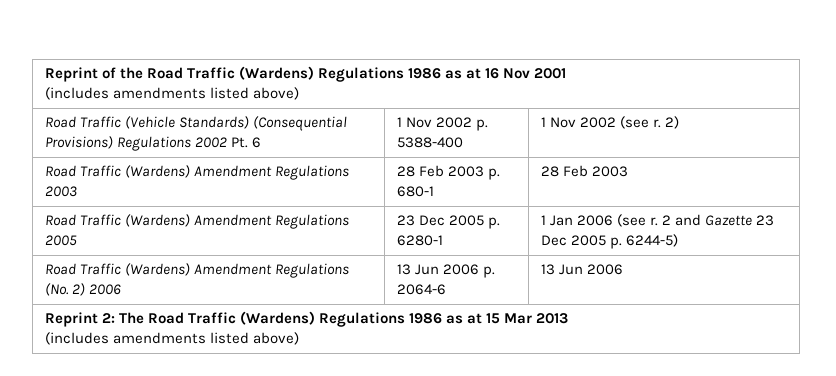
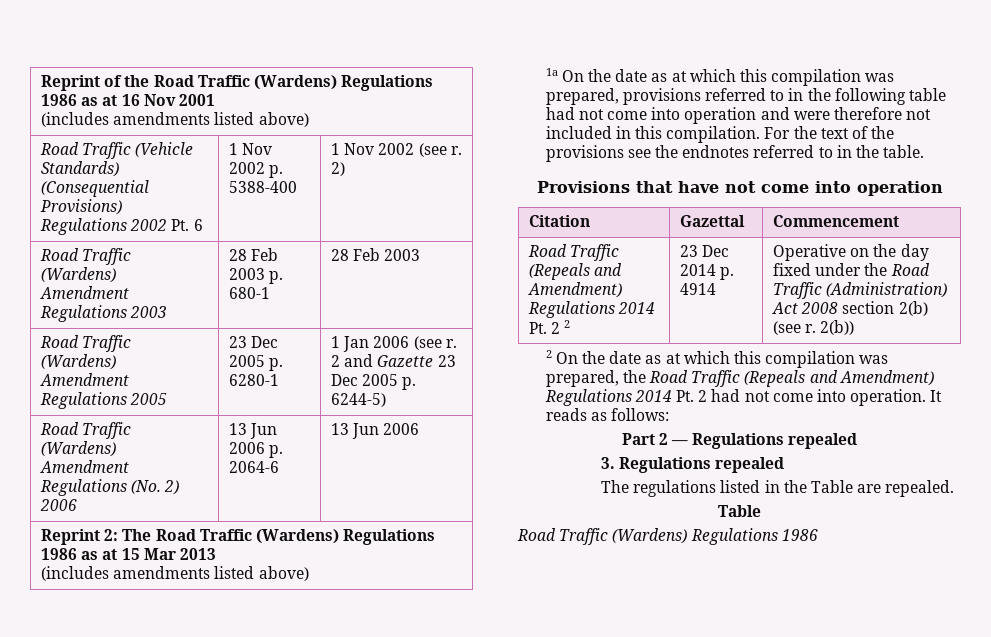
(299, 338) none -> [545,68,895,86] [545,88,946,105] [545,107,932,124] [545,126,895,143] [545,145,925,162] [536,181,943,196] [529,215,591,227] [680,215,746,227] [773,215,900,227] [528,244,620,261] [529,263,623,280] [528,282,623,298] [528,301,656,318] [529,320,571,334] [680,245,730,257] [680,264,735,280] [680,283,717,295] [773,244,929,261] [773,263,930,276] [773,282,948,299] [772,301,928,316] [773,320,855,335] [545,350,889,368] [545,370,934,387] [544,389,943,406] [545,408,670,421] [621,433,858,449] [601,457,785,473] [601,480,955,497] [718,505,761,517] [517,528,818,545] // 1a On the date as at which this compilation was prepared, provisions referred to in the following table had not come into operation and were therefore not included in this compilation. For the text of the provisions see the endnotes referred to in the table. // Provisions that have not come into operation // Citation | Gazettal | Commencement // Road Traffic (Repeals and Amendment) Regulations 2014 Pt. 2 2 | 23 Dec 2014 p. 4914 | Operative on the day fixed under the Road Traffic (Administration) Act 2008 section 2(b) (see r. 2(b)) // 2 On the date as at which this compilation was prepared, the Road Traffic (Repeals and Amendment) Regulations 2014 Pt. 2 had not come into operation. It reads as follows: // Part 2 — Regulations repealed // 3. Regulations repealed // The regulations listed in the Table are repealed. // Table // Road Traffic (Wardens) Regulations 1986

